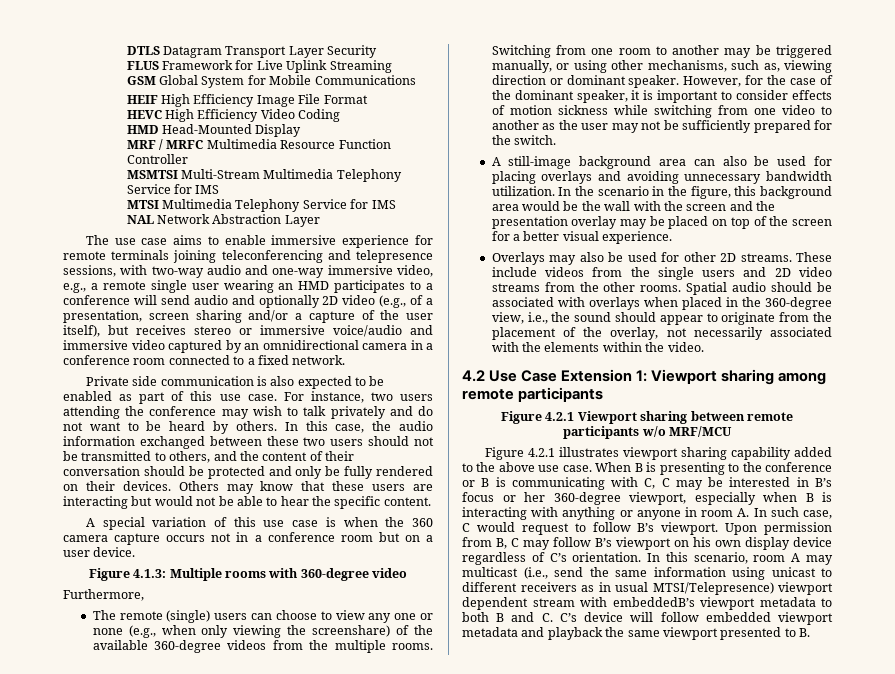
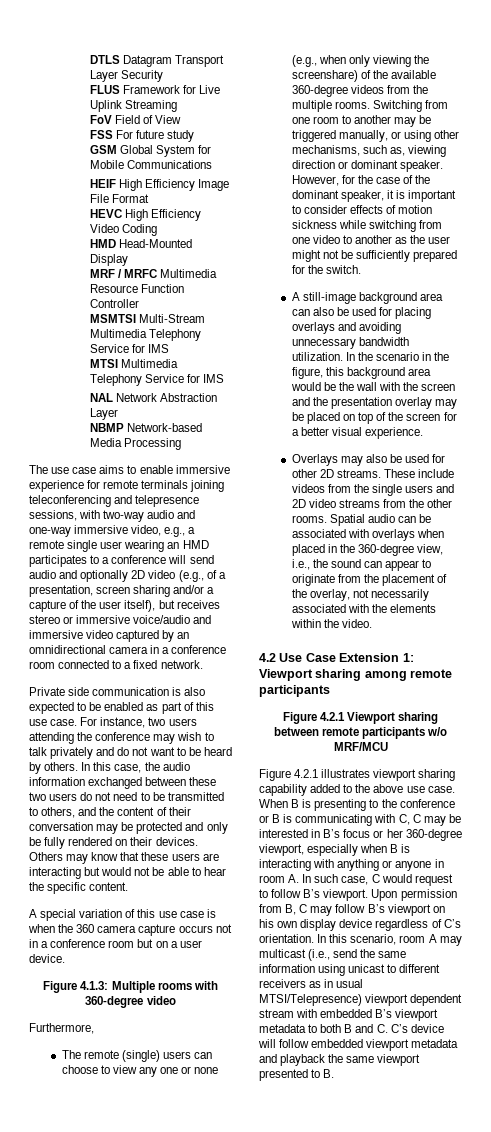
(392, 66) none -> [89,115,182,124] [89,130,195,142] // FoV Field of View // FSS For future study
(320, 221) none -> [89,423,203,432] [89,438,182,450] // NBMP Network-based Media Processing
[368,436,434,446] should not -> [80,792,150,801] do not need to
[143,466,185,476] should -> [96,824,119,834] may
[611,123,639,133] may -> [291,250,321,262] might
[771,282,813,292] should -> [398,516,417,523] can
[614,312,656,322] should -> [364,561,383,568] can
[612,597,695,607] embeddedB’s -> [320,1009,393,1018] embedded B’s

